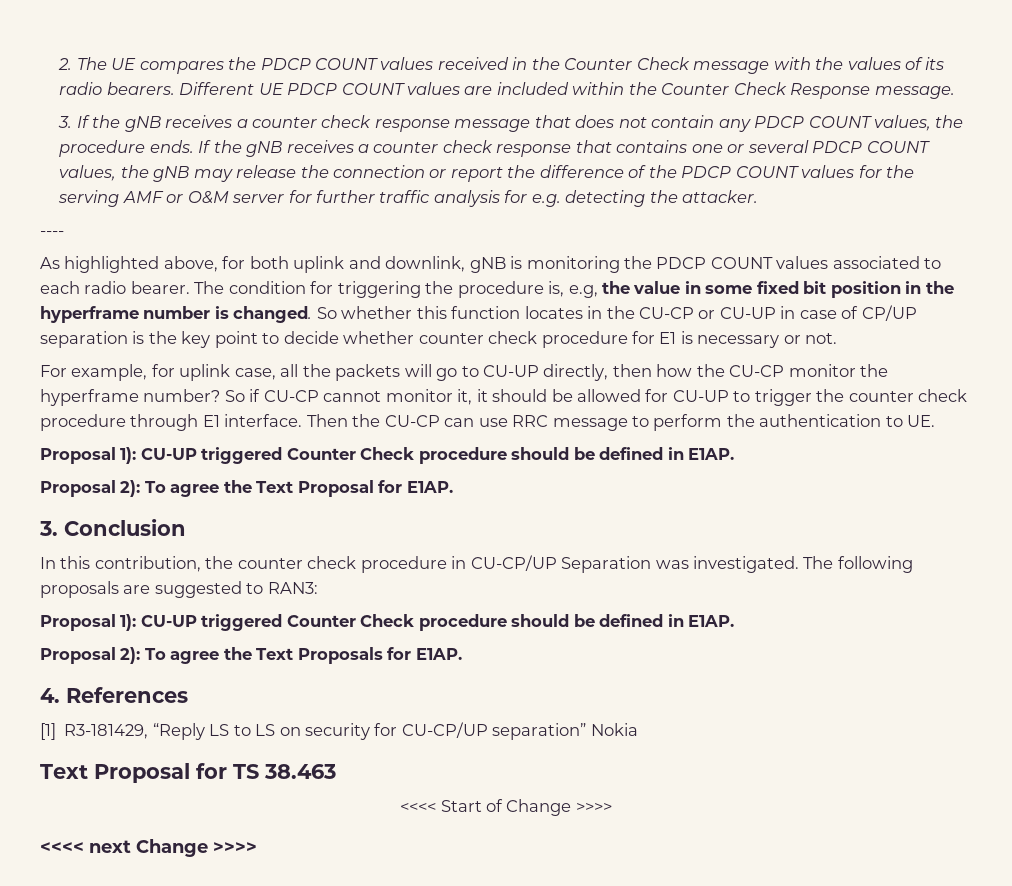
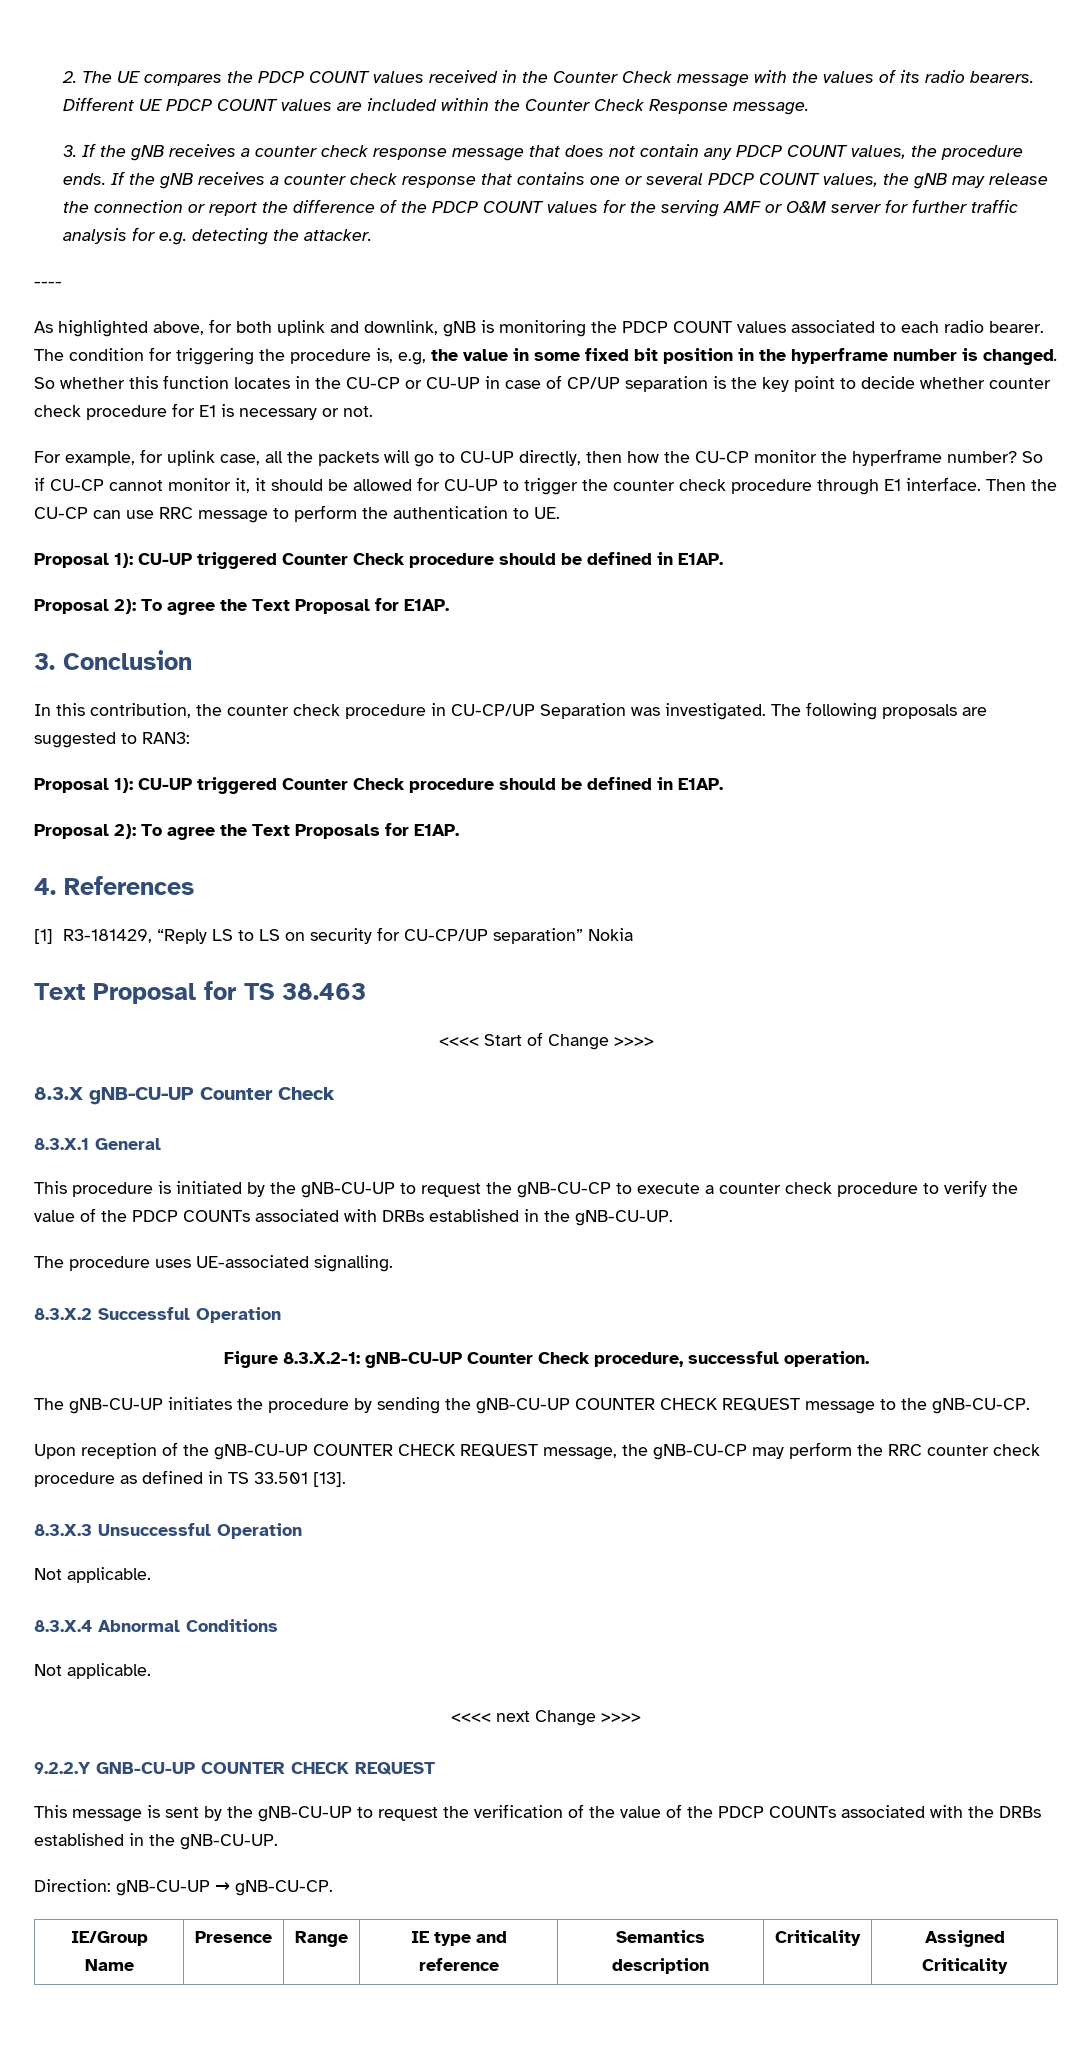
[40,839,257,857] <<<< next Change >>>> -> [34,1087,335,1105] [34,1138,161,1150] [34,1180,1018,1198] [34,1208,673,1226] [34,1255,393,1272] [34,1307,281,1323] [223,1351,869,1368] [34,1397,1030,1414] [34,1442,1040,1460] [34,1470,346,1487] [34,1523,302,1539] [34,1567,151,1583] [34,1619,278,1632] [34,1663,151,1679] [451,1710,641,1726] [34,1762,435,1775] [34,1804,1041,1822] [34,1833,278,1850] [34,1879,333,1896] [70,1931,148,1946] [84,1959,134,1971] [195,1931,272,1943] [295,1931,348,1947] [410,1931,507,1946] [418,1958,499,1971] [616,1930,705,1943] [612,1958,709,1974] [775,1930,861,1946] [924,1930,1005,1947] [922,1958,1008,1974] 8.3.X gNB-CU-UP Counter Check // 8.3.X.1 General // This procedure is initiated by the gNB-CU-UP to request the gNB-CU-CP to execute a counter check procedure to verify the value of the PDCP COUNTs associated with DRBs established in the gNB-CU-UP. // The procedure uses UE-associated signalling. // 8.3.X.2 Successful Operation // Figure 8.3.X.2-1: gNB-CU-UP Counter Check procedure, successful operation. // The gNB-CU-UP initiates the procedure by sending the gNB-CU-UP COUNTER CHECK REQUEST message to the gNB-CU-CP. // Upon reception of the gNB-CU-UP COUNTER CHECK REQUEST message, the gNB-CU-CP may perform the RRC counter check procedure as defined in TS 33.501 [13]. // 8.3.X.3 Unsuccessful Operation // Not applicable. // 8.3.X.4 Abnormal Conditions // Not applicable. // <<<< next Change >>>> // 9.2.2.Y GNB-CU-UP COUNTER CHECK REQUEST // This message is sent by the gNB-CU-UP to request the verification of the value of the PDCP COUNTs associated with the DRBs established in the gNB-CU-UP. // Direction: gNB-CU-UP → gNB-CU-CP. // IE/Group Name | Presence | Range | IE type and reference | Semantics description | Criticality | Assigned Criticality

